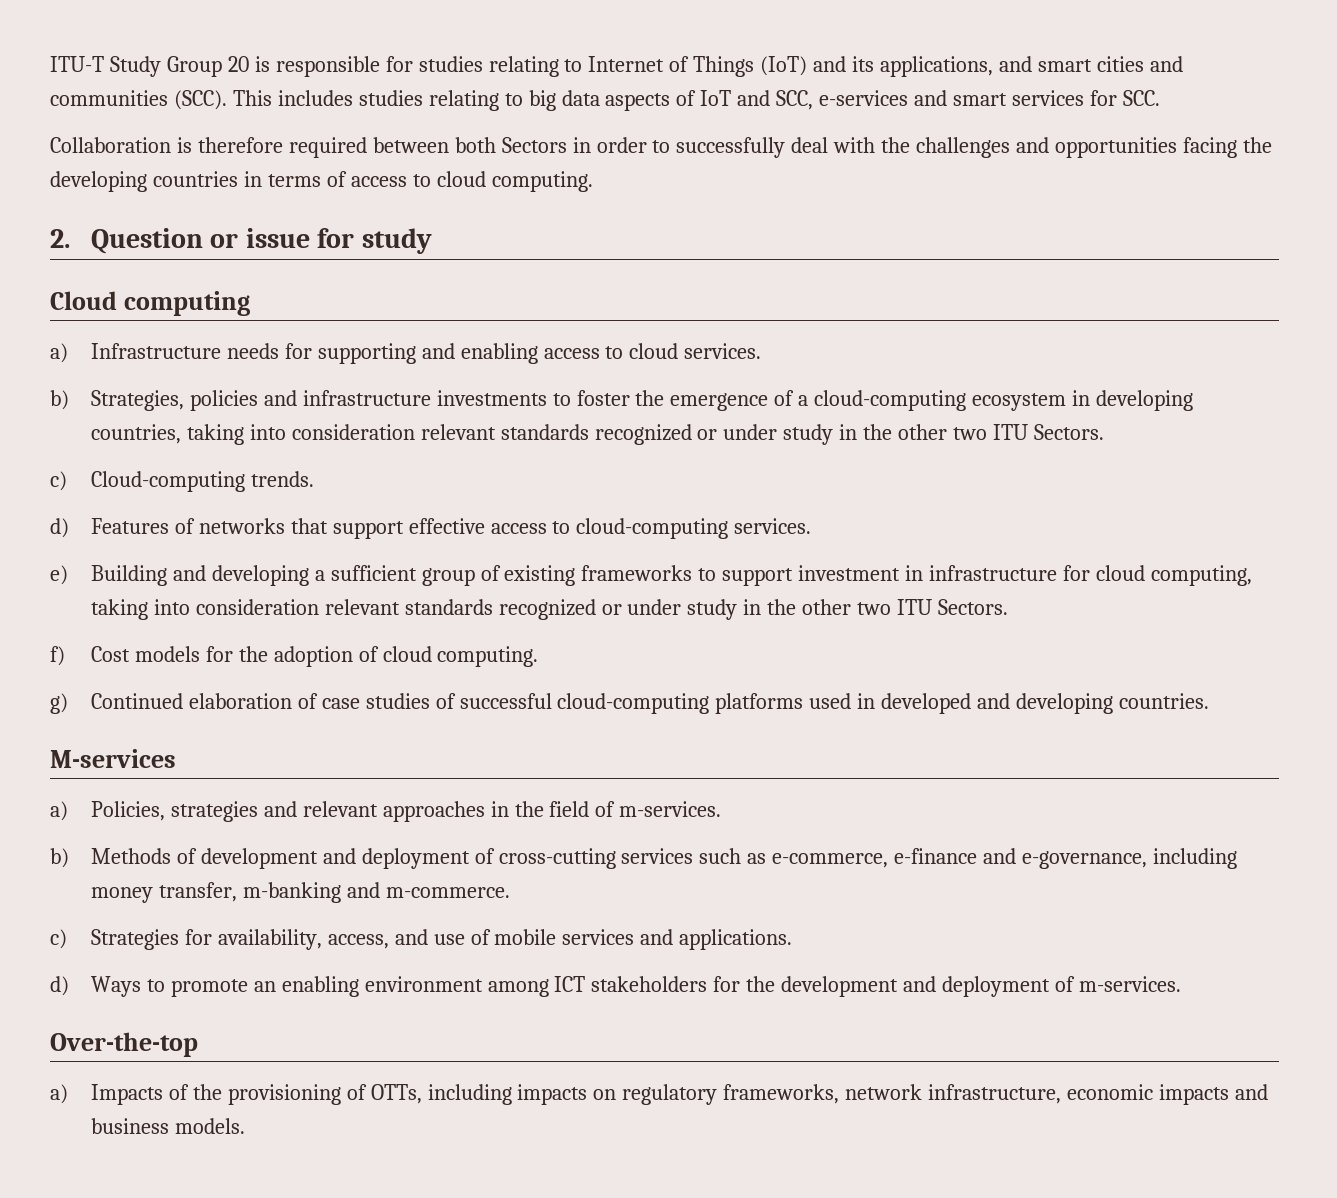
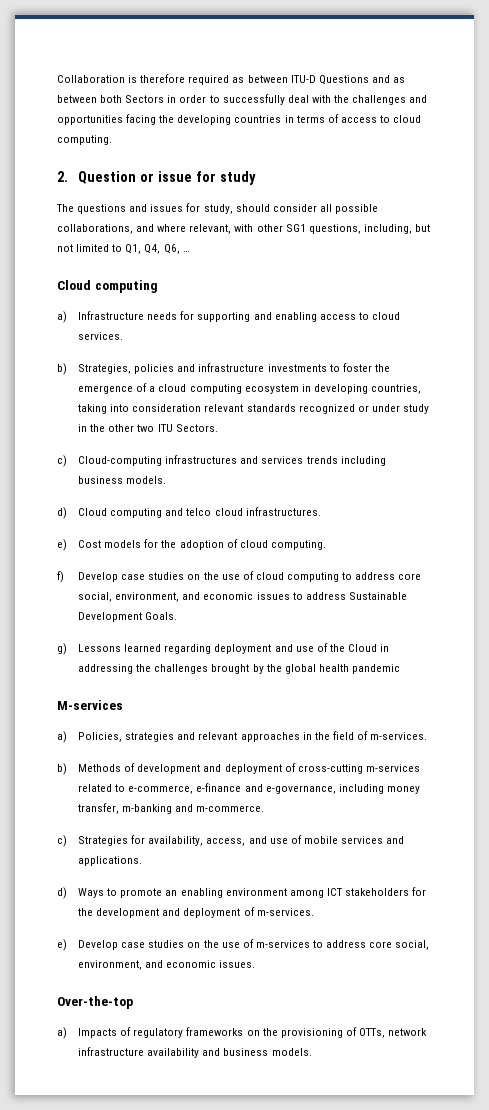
[50,56,1183,77] [50,90,1160,111] [50,137,367,158] ITU-T Study Group 20 is responsible for studies relating to Internet of Things (IoT) and its applications, and smart cities and communities (SCC). This includes studies relating to big data aspects of IoT and SCC, e-services and smart services for SCC. // Collaboration is therefore required -> [57,74,405,85] Collaboration is therefore required as between ITU-D Questions and as
(432, 241) none -> [56,203,378,214] [57,224,430,234] [57,244,190,254] // The questions and issues for study, should consider all possible collaborations, and where relevant, with other SG1 questions, including, but not limited to Q1, Q4, Q6, …
[814,390,967,411] cloud-computing -> [158,384,242,394] cloud computing
[250,471,314,487] [50,518,812,539] [50,565,1252,586] [90,599,1009,620] [50,646,65,666] trends. // d) Features of networks that support effective access to cloud-computing services. // e) Building and developing a sufficient group of existing frameworks to support investment in infrastructure for cloud computing, taking into consideration relevant standards recognized or under study in the other two ITU Sectors. // f) -> [165,455,386,466] [78,476,167,484] [57,507,321,519] [57,539,67,551] infrastructures and services trends including business models. // d) Cloud computing and telco cloud infrastructures. // e)
[50,693,1210,714] g) Continued elaboration of case studies of successful cloud-computing platforms used in developed and developing countries. -> [57,571,422,583] [78,592,407,602] [78,612,178,622] [57,643,390,655] [78,664,400,674] f) Develop case studies on the use of cloud computing to address core social, environment, and economic issues to address Sustainable Development Goals. // g) Lessons learned regarding deployment and use of the Cloud in addressing the challenges brought by the global health pandemic
[621,848,767,864] services such as -> [365,764,420,772] [78,784,126,792] m-services related to
(1182, 984) none -> [57,939,430,951] [78,960,256,970] // e) Develop case studies on the use of m-services to address core social, environment, and economic issues.
(189, 1092) none -> [133,1027,260,1038] regulatory frameworks on
[427,1084,1230,1105] including impacts on regulatory frameworks, network infrastructure, economic impacts -> [388,1028,428,1036] [78,1047,200,1058] network infrastructure availability

